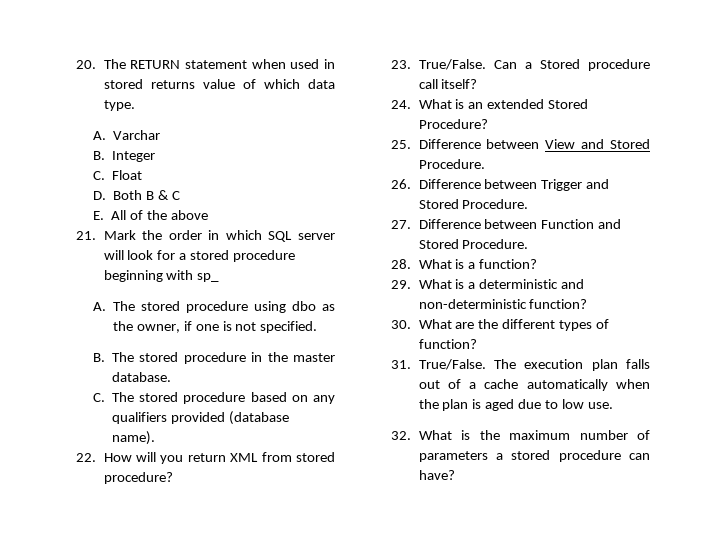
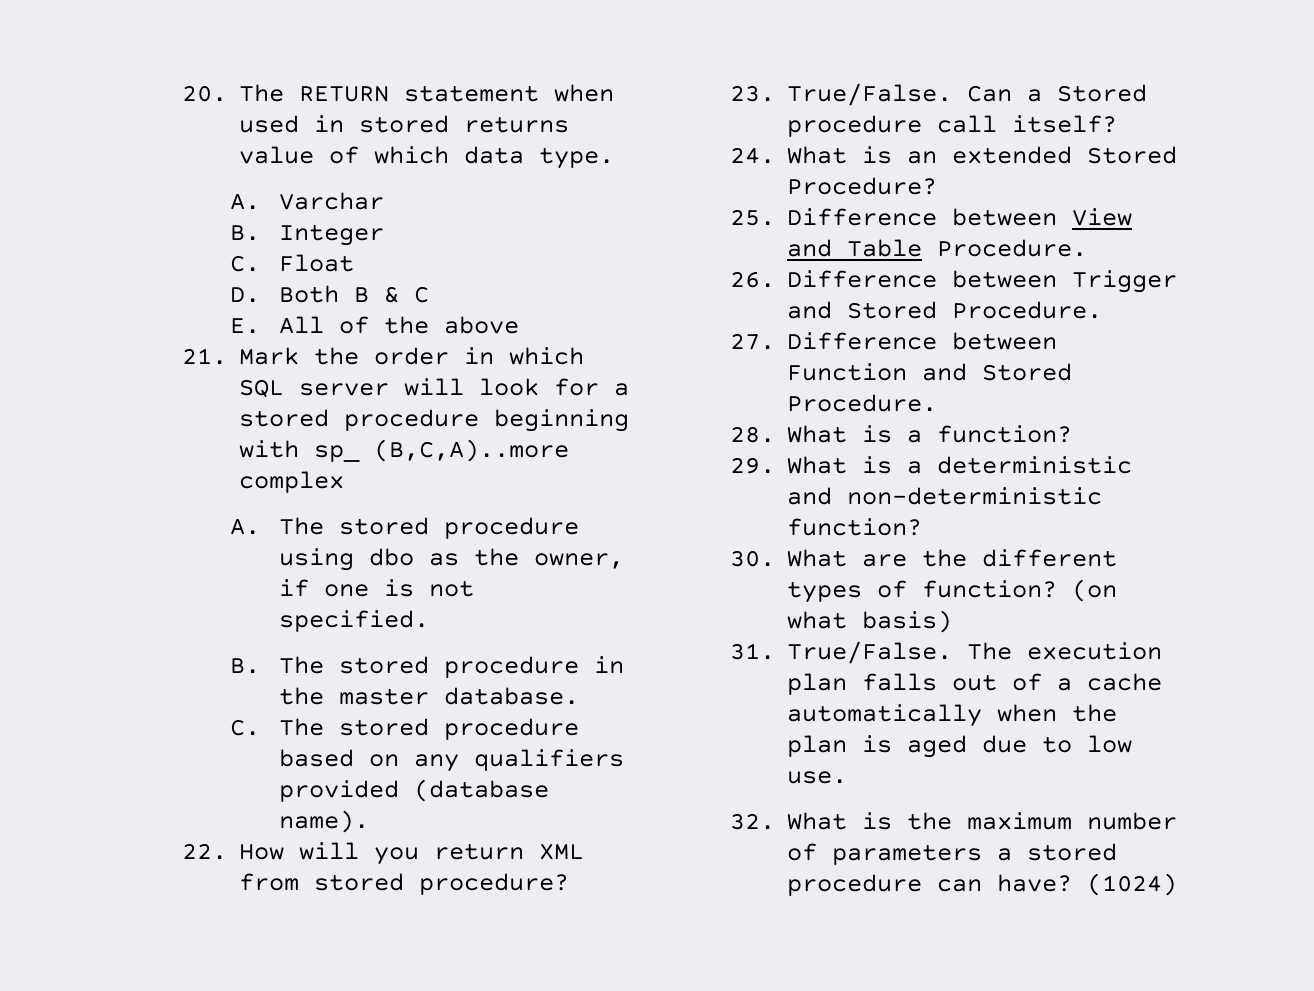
(220, 277) none -> [374,439,570,462] [239,471,345,493] (B,C,A)..more complex
[610,139,650,149] Stored -> [847,239,923,257] Table
(477, 344) none -> [1072,579,1118,602] [787,610,953,633] (on what basis)
(455, 475) none -> [1087,873,1178,896] (1024)

